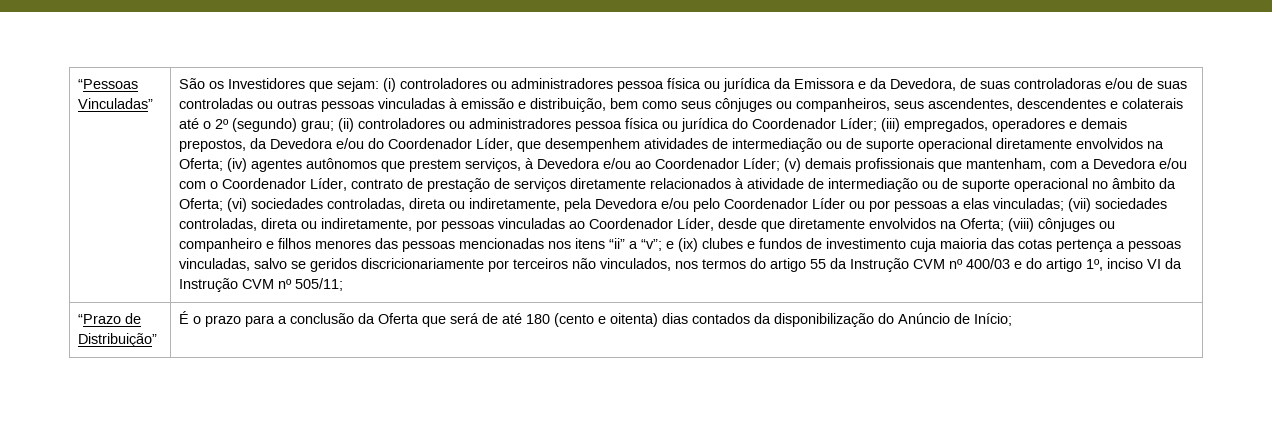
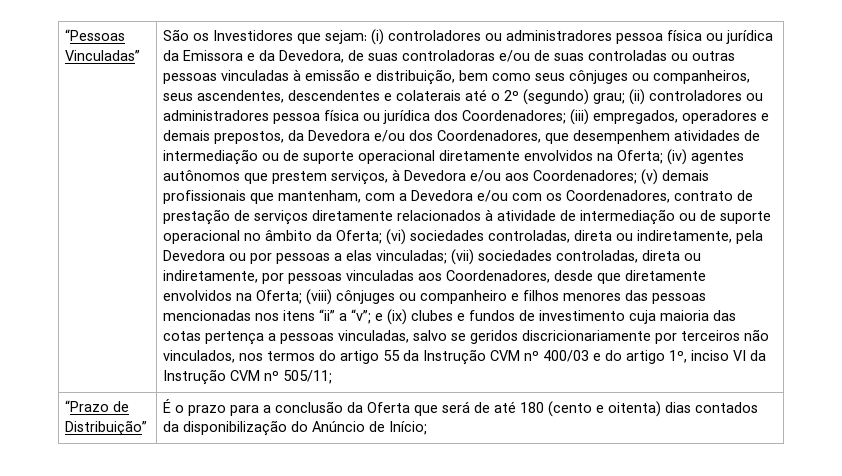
[731,118,877,131] do Coordenador Líder; -> [434,110,567,124] dos Coordenadores;
[367,138,513,151] do Coordenador Líder, -> [409,130,542,143] dos Coordenadores,
[634,158,780,171] ao Coordenador Líder; -> [505,170,638,184] aos Coordenadores;
[209,178,347,191] o Coordenador Líder, -> [546,190,671,203] os Coordenadores,
[660,198,845,212] e/ou pelo Coordenador Líder -> (226, 255) none
[568,218,714,231] ao Coordenador Líder, -> [418,270,551,283] aos Coordenadores,

